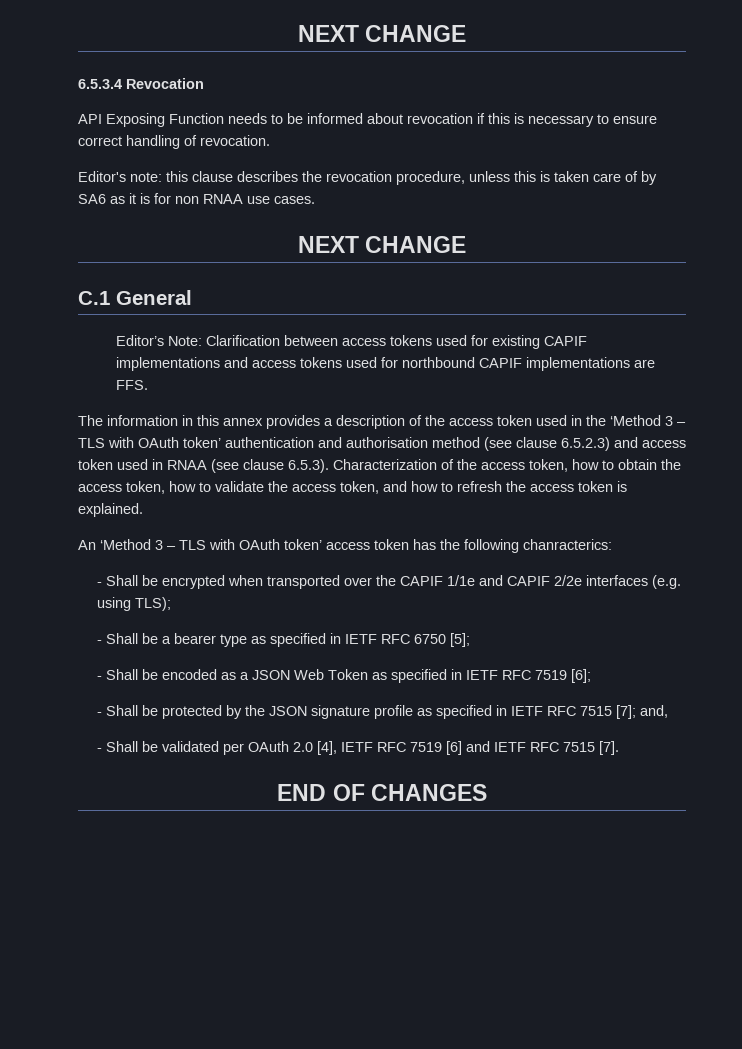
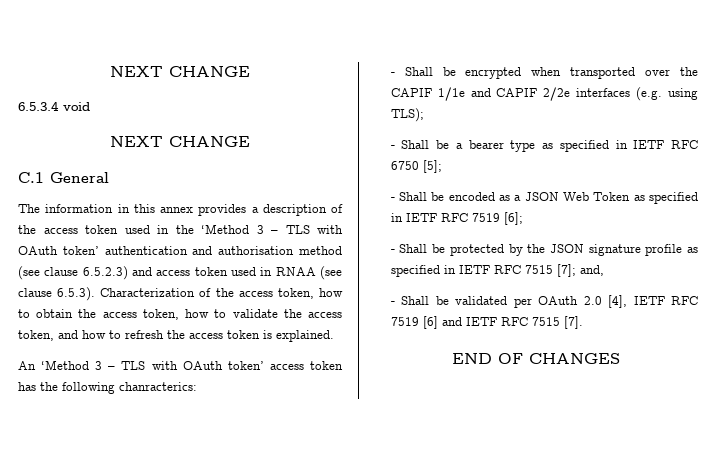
[126,78,204,89] [78,113,657,127] [78,135,270,149] [78,171,657,185] [78,193,315,204] [297,236,467,253] [78,290,192,305] [116,335,588,349] [116,357,656,371] [116,380,149,390] Revocation // API Exposing Function needs to be informed about revocation if this is necessary to ensure correct handling of revocation. // Editor's note: this clause describes the revocation procedure, unless this is taken care of by SA6 as it is for non RNAA use cases. // NEXT CHANGE // C.1 General // Editor’s Note: Clarification between access tokens used for existing CAPIF implementations and access tokens used for northbound CAPIF implementations are FFS. -> [63,102,90,111] [110,136,250,147] [18,172,109,183] void // NEXT CHANGE // C.1 General

